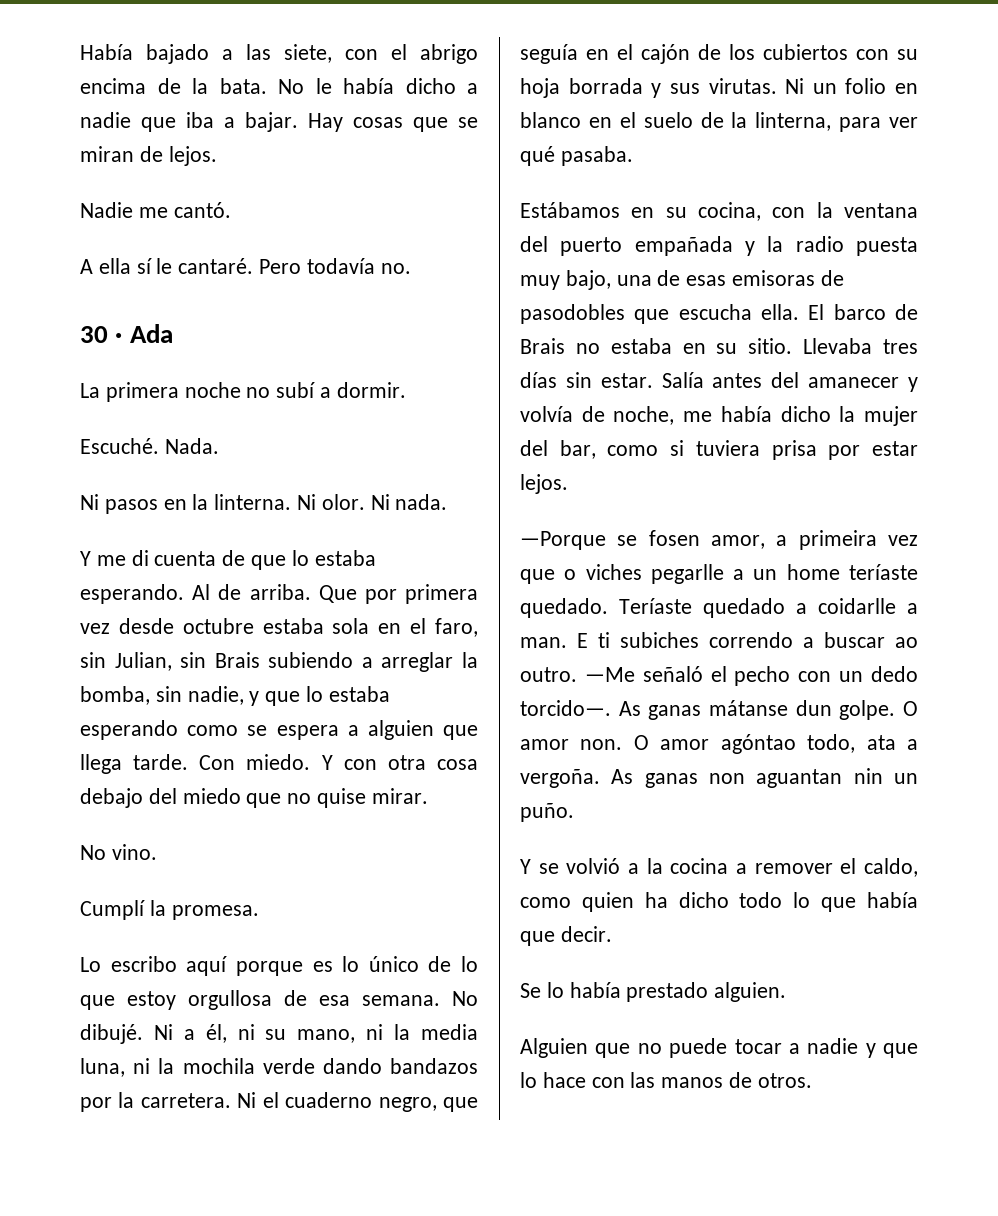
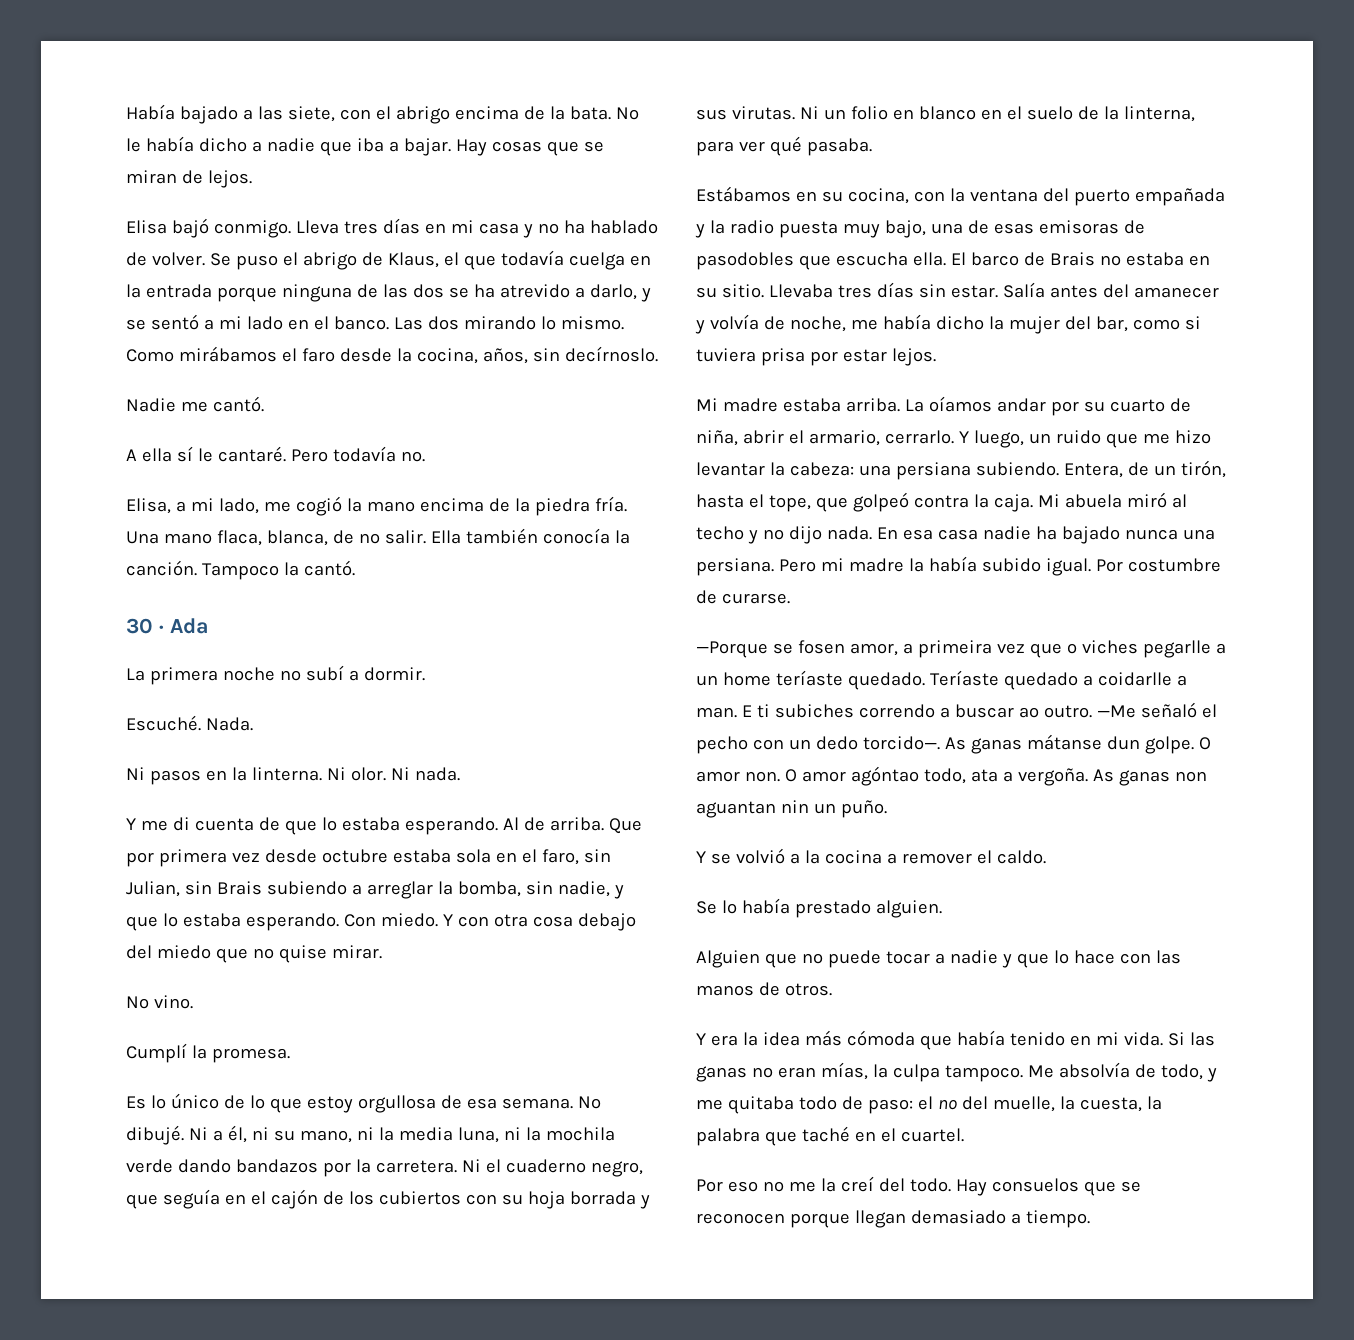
(217, 156) none -> [126,218,658,238] [126,250,651,270] [126,284,651,302] [126,314,624,330] [126,346,658,364] // Elisa bajó conmigo. Lleva tres días en mi casa y no ha hablado de volver. Se puso el abrigo de Klaus, el que todavía cuelga en la entrada porque ninguna de las dos se ha atrevido a darlo, y se sentó a mi lado en el banco. Las dos mirando lo mismo. Como mirábamos el faro desde la cocina, años, sin decírnoslo.
(411, 268) none -> [126,496,627,516] [126,528,630,546] [126,560,355,580] // Elisa, a mi lado, me cogió la mano encima de la piedra fría. Una mano flaca, blanca, de no salir. Ella también conocía la canción. Tampoco la cantó.
[80,720,479,740] [80,754,189,774] esperando como se espera a alguien que llega tarde. -> [245,913,339,931] esperando.
[80,956,333,976] Lo escribo aquí porque es -> [126,1096,146,1109] Es
(568, 484) none -> [696,396,1191,416] [696,430,1211,448] [696,460,1226,480] [696,492,1187,512] [696,526,1215,544] [696,556,1221,576] [696,590,790,604] // Mi madre estaba arriba. La oíamos andar por su cuarto de niña, abrir el armario, cerrarlo. Y luego, un ruido que me hizo levantar la cabeza: una persiana subiendo. Entera, de un tirón, hasta el tope, que golpeó contra la caja. Mi abuela miró al techo y no dijo nada. En esa casa nadie ha bajado nunca una persiana. Pero mi madre la había subido igual. Por costumbre de curarse.
[864,858,918,877] [520,892,918,912] [520,926,612,946] caldo, como quien ha dicho todo lo que había que decir. -> [996,850,1046,864] caldo.
(812, 1080) none -> [696,1030,1215,1050] [696,1062,1217,1082] [696,1096,1162,1114] [696,1126,964,1146] [696,1176,1141,1196] [696,1210,1090,1228] // Y era la idea más cómoda que había tenido en mi vida. Si las ganas no eran mías, la culpa tampoco. Me absolvía de todo, y me quitaba todo de paso: el no del muelle, la cuesta, la palabra que taché en el cuartel. // Por eso no me la creí del todo. Hay consuelos que se reconocen porque llegan demasiado a tiempo.

